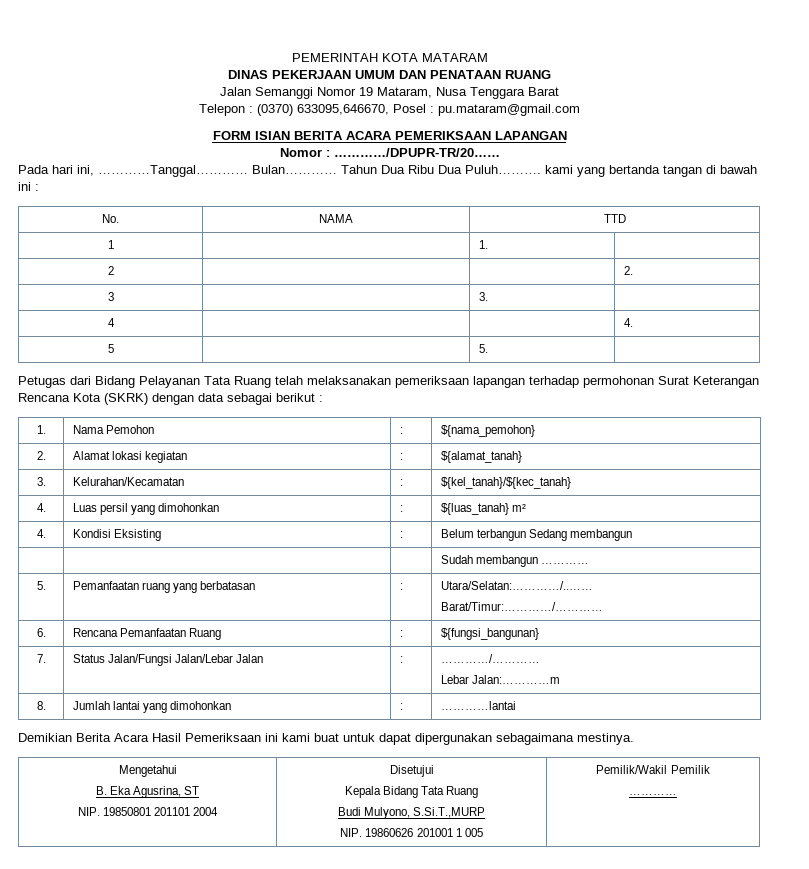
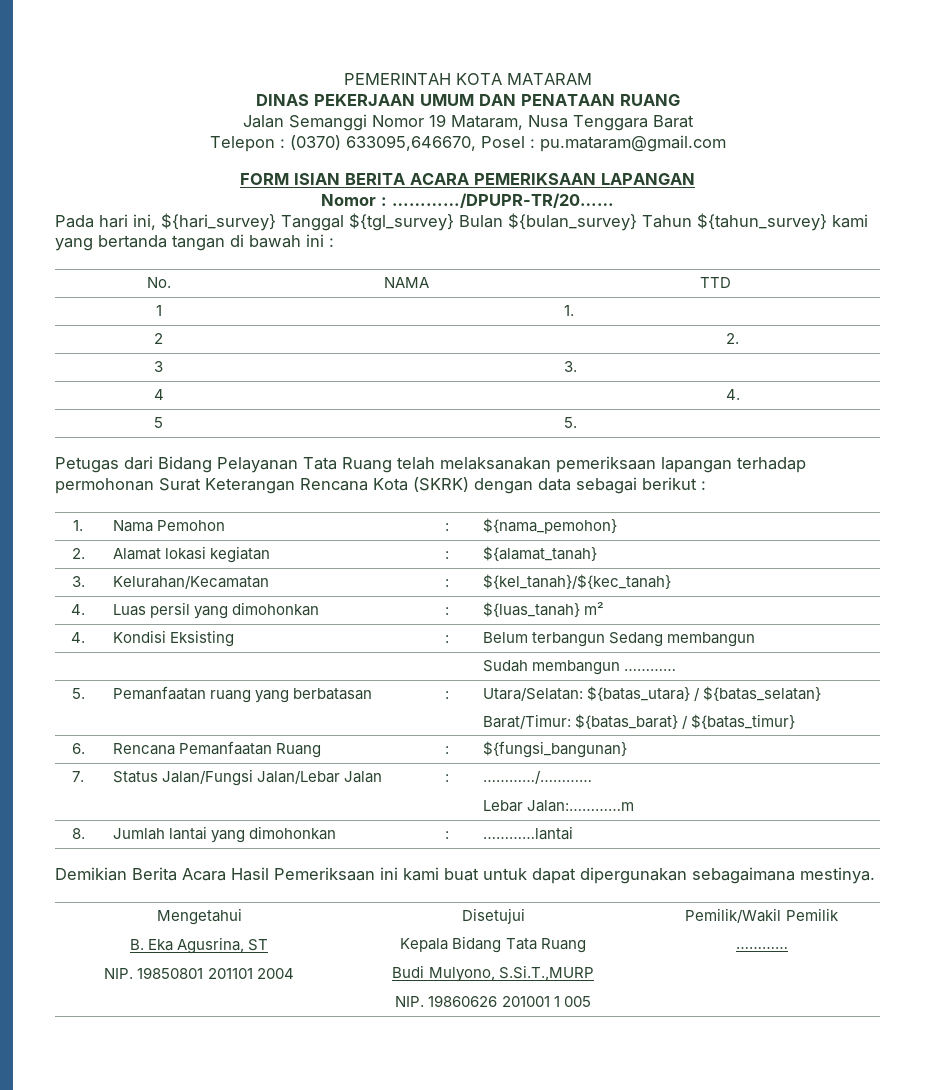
[98,165,541,177] …………Tanggal………… Bulan………… Tahun Dua Ribu Dua Puluh………. -> [161,213,827,231] ${hari_survey} Tanggal ${tgl_survey} Bulan ${bulan_survey} Tahun ${tahun_survey}
[440,581,593,590] [440,602,603,611] Utara/Selatan:…………/..…… // Barat/Timur:…………/………… -> [482,686,822,701] [482,714,796,729] Utara/Selatan: ${batas_utara} / ${batas_selatan} // Barat/Timur: ${batas_barat} / ${batas_timur}

